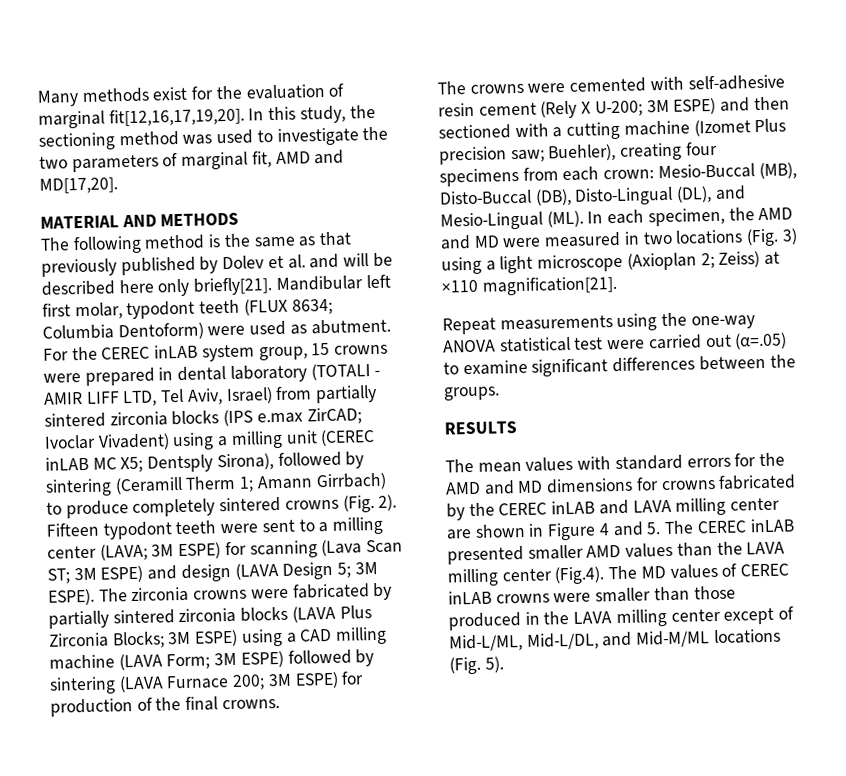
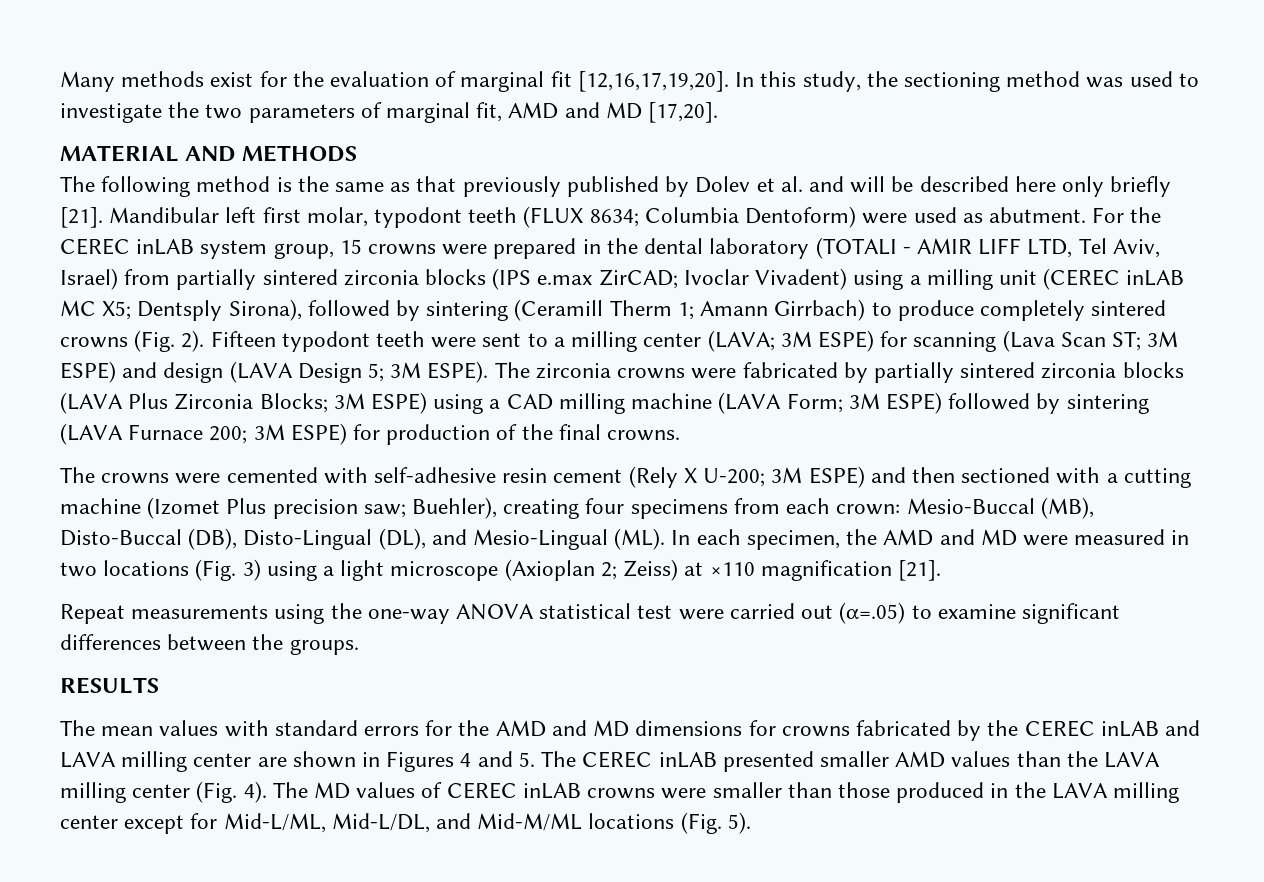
[108,107,245,127] fit[12,16,17,19,20]. -> [550,71,729,92] fit [12,16,17,19,20].
[39,177,118,194] MD[17,20]. -> [605,102,719,123] MD [17,20].
[193,277,274,296] briefly[21]. -> [1110,176,1172,197] [60,207,103,228] briefly [21].
(174, 374) none -> [606,238,638,254] the
[481,275,618,296] magnification[21]. -> [760,560,941,581] magnification [21].
[547,522,597,541] Figure -> [386,751,455,772] Figures
[554,566,606,585] (Fig.4). -> [196,781,267,803] (Fig. 4).
[778,606,795,620] of -> [190,813,218,829] for

